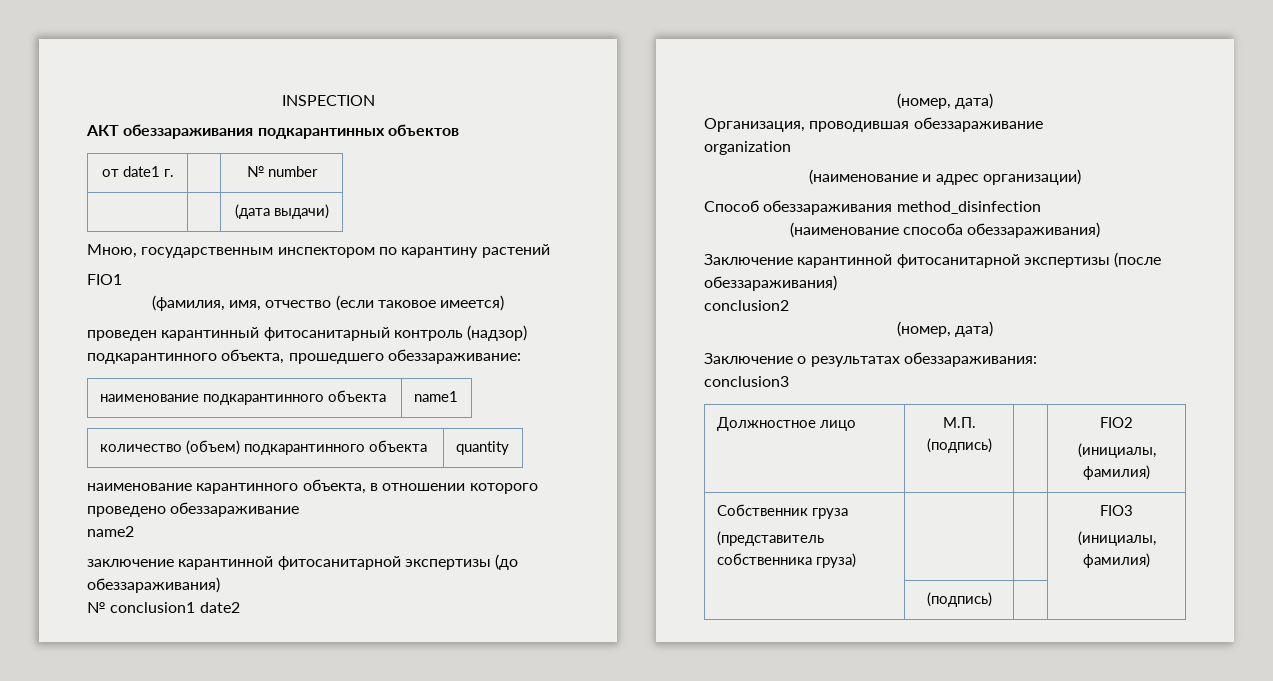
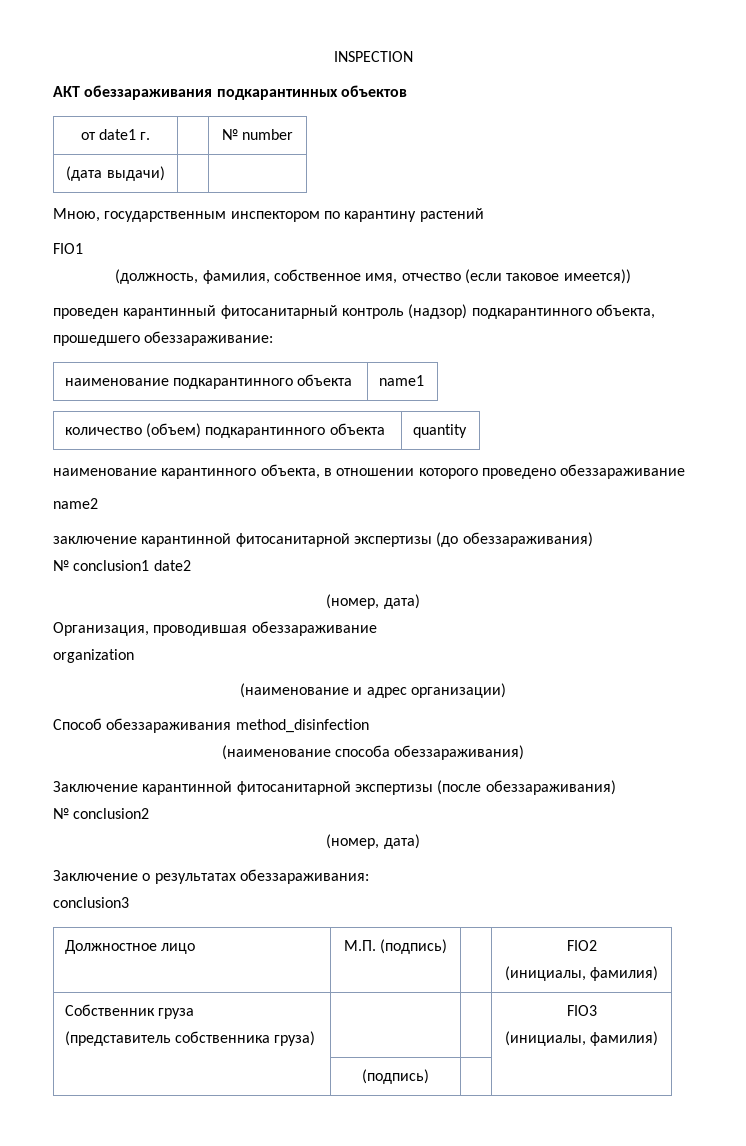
[234,204,329,219] | | (дата выдачи) -> [66,166,165,181] (дата выдачи) | |
[151,295,225,311] (фамилия, -> [115,269,362,284] (должность, фамилия, собственное
[440,295,505,311] имеется) -> [563,269,631,284] имеется))
(837, 283) none -> [53,808,69,819] №

